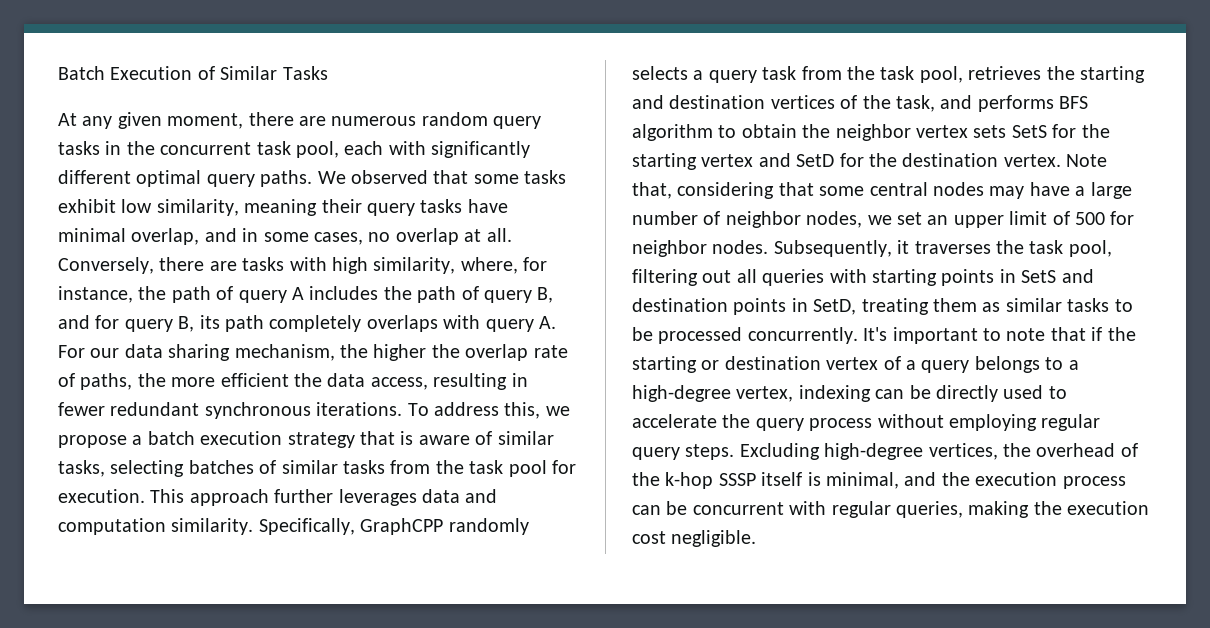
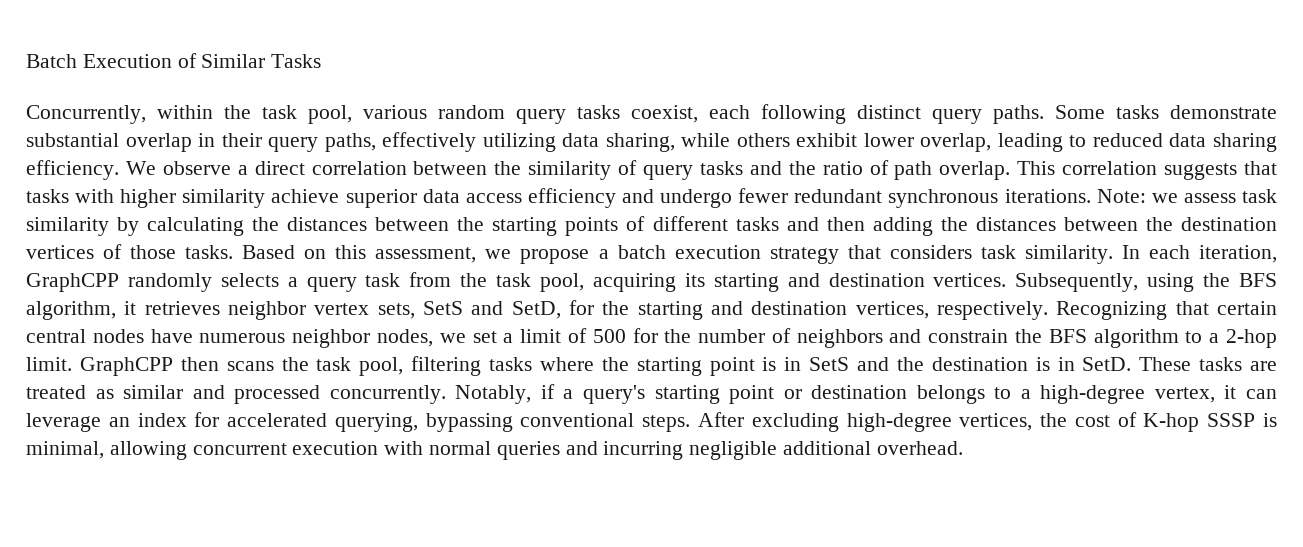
[58,112,542,129] [58,141,531,158] [58,170,567,187] [58,199,508,216] [58,228,512,245] [58,257,548,274] [58,286,554,303] [58,315,556,332] [58,344,568,361] [58,373,528,390] [58,402,541,419] At any given moment, there are numerous random query tasks in the concurrent task pool, each with significantly different optimal query paths. We observed that some tasks exhibit low similarity, meaning their query tasks have minimal overlap, and in some cases, no overlap at all. Conversely, there are tasks with high similarity, where, for instance, the path of query A includes the path of query B, and for query B, its path completely overlaps with query A. For our data sharing mechanism, the higher the overlap rate of paths, the more efficient the data access, resulting in fewer redundant synchronous iterations. To address this, -> [26,104,1277,124] [26,132,1277,152] [26,160,1278,180] [26,188,1277,208] [26,216,1277,236] [26,244,477,263] Concurrently, within the task pool, various random query tasks coexist, each following distinct query paths. Some tasks demonstrate substantial overlap in their query paths, effectively utilizing data sharing, while others exhibit lower overlap, leading to reduced data sharing efficiency. We observe a direct correlation between the similarity of query tasks and the ratio of path overlap. This correlation suggests that tasks with higher similarity achieve superior data access efficiency and undergo fewer redundant synchronous iterations. Note: we assess task similarity by calculating the distances between the starting points of different tasks and then adding the distances between the destination vertices of those tasks. Based on this assessment,
[400,431,554,445] [58,460,576,477] [58,489,498,506] [58,518,355,535] is aware of similar tasks, selecting batches of similar tasks from the task pool for execution. This approach further leverages data and computation similarity. Specifically, -> [889,245,1277,264] considers task similarity. In each iteration,
[968,66,1145,83] [632,95,1089,112] [632,124,1110,141] [632,153,1108,170] [632,182,1132,199] [632,211,721,225] retrieves the starting and destination vertices of the task, and performs BFS algorithm to obtain the neighbor vertex sets SetS for the starting vertex and SetD for the destination vertex. Note that, considering that some central nodes may have a large number of -> [592,273,1277,292] [26,300,1277,320] [26,329,286,343] acquiring its starting and destination vertices. Subsequently, using the BFS algorithm, it retrieves neighbor vertex sets, SetS and SetD, for the starting and destination vertices, respectively. Recognizing that certain central nodes have numerous
[927,215,1004,228] an upper -> [503,333,514,343] a
[632,240,1112,257] [632,269,1094,286] [632,298,1133,315] [632,327,1136,344] [632,356,970,373] neighbor nodes. Subsequently, it traverses the task pool, filtering out all queries with starting points in SetS and destination points in SetD, treating them as similar tasks to be processed concurrently. It's important to note that if the starting or destination vertex of a query -> [664,328,1277,348] [26,356,1277,376] [26,384,908,404] the number of neighbors and constrain the BFS algorithm to a 2-hop limit. GraphCPP then scans the task pool, filtering tasks where the starting point is in SetS and the destination is in SetD. These tasks are treated as similar and processed concurrently. Notably, if a query's starting point or destination
[798,385,1067,402] [632,414,1101,431] [632,443,1138,460] [632,472,1126,489] [632,501,1150,518] [632,530,757,547] indexing can be directly used to accelerate the query process without employing regular query steps. Excluding high-degree vertices, the overhead of the k-hop SSSP itself is minimal, and the execution process can be concurrent with regular queries, making the execution cost negligible. -> [1224,385,1277,399] [26,412,1278,432] [26,441,963,460] it can leverage an index for accelerated querying, bypassing conventional steps. After excluding high-degree vertices, the cost of K-hop SSSP is minimal, allowing concurrent execution with normal queries and incurring negligible additional overhead.

